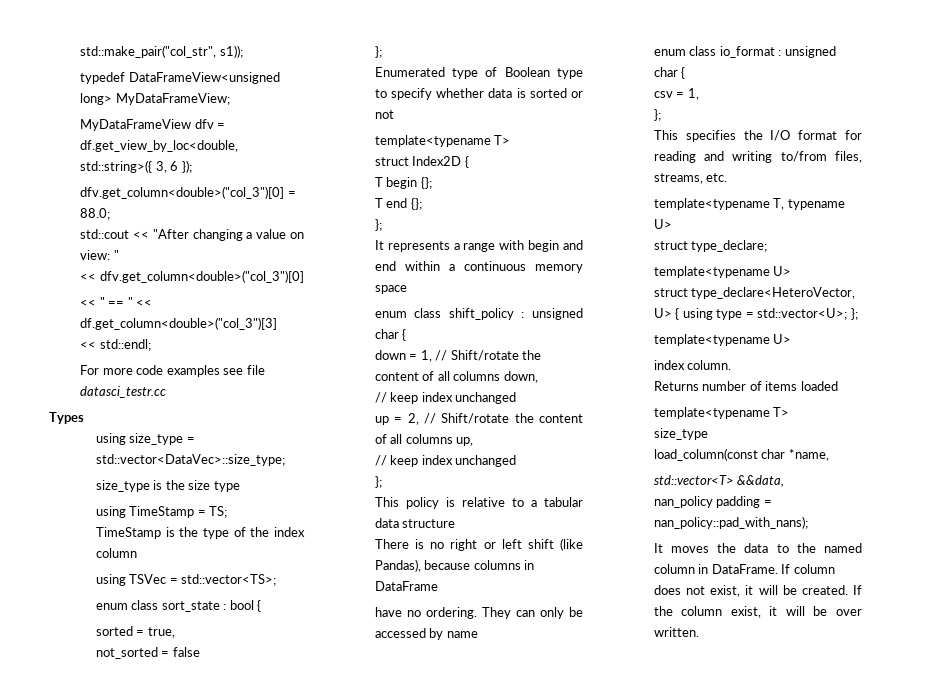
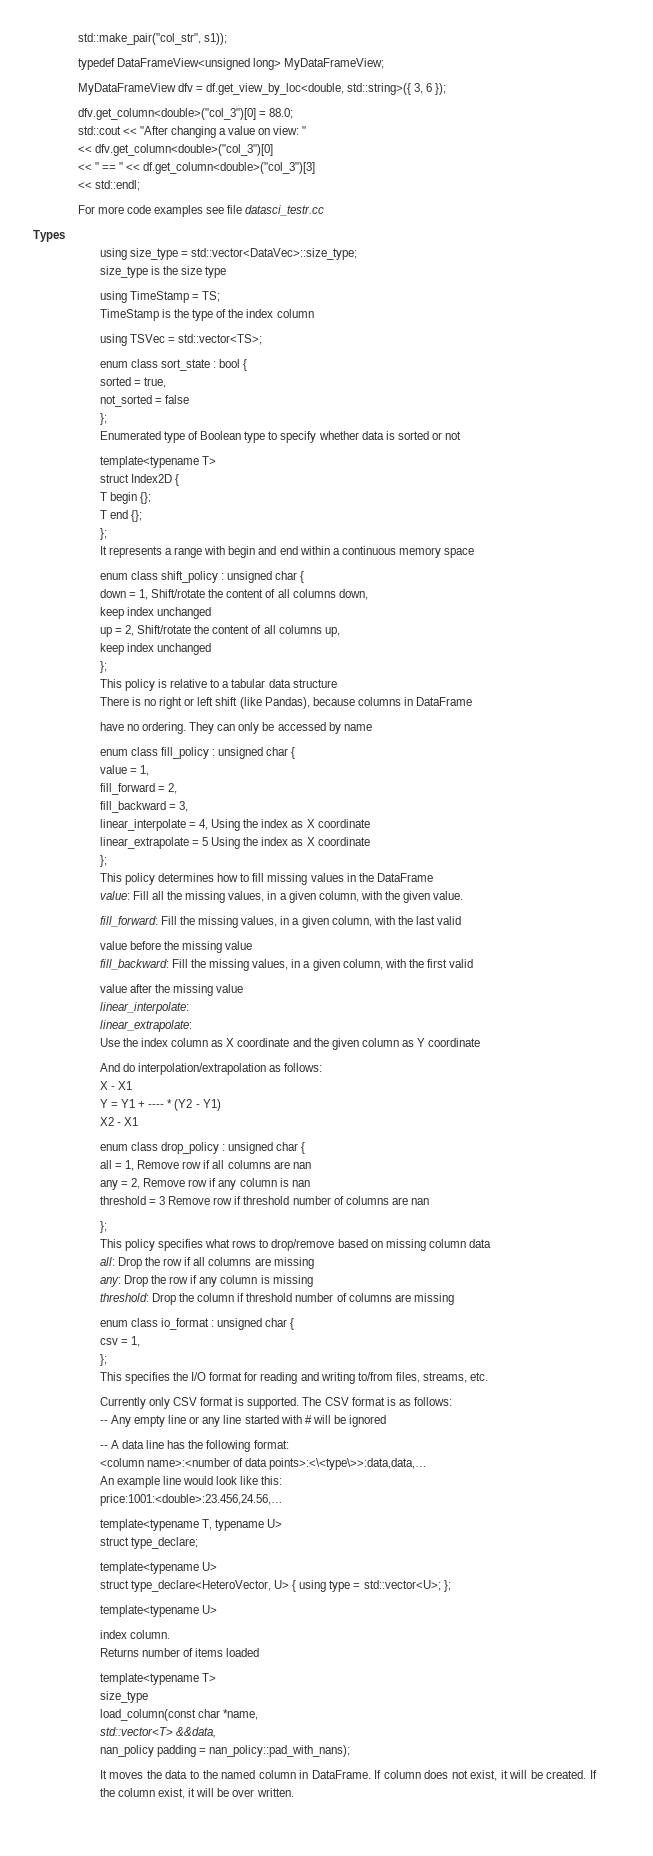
[435,350,448,361] // -> (149, 594) none
[374,392,387,403] // -> (368, 594) none
[423,413,436,424] // -> (135, 630) none
[374,455,387,466] // -> (340, 632) none
(478, 634) none -> [99,747,296,759] [99,765,150,776] [99,783,178,795] [99,801,189,813] [99,819,370,831] [99,837,370,849] [99,855,107,867] [99,873,433,885] [99,891,464,903] [99,916,462,928] [99,941,253,953] [99,959,474,971] [99,984,244,996] [99,1002,189,1014] [99,1020,192,1032] [99,1038,481,1050] [99,1063,323,1075] [99,1081,133,1090] [99,1099,221,1111] [99,1117,139,1126] [99,1142,306,1154] [99,1160,311,1171] [99,1178,310,1190] [99,1196,429,1205] [99,1221,107,1233] [99,1239,491,1251] [99,1257,314,1269] [99,1275,313,1287] [99,1293,454,1305] // enum class fill_policy : unsigned char { // value = 1, // fill_forward = 2, // fill_backward = 3, // linear_interpolate = 4, Using the index as X coordinate // linear_extrapolate = 5 Using the index as X coordinate // }; // This policy determines how to fill missing values in the DataFrame // value: Fill all the missing values, in a given column, with the given value. // fill_forward: Fill the missing values, in a given column, with the last valid // value before the missing value // fill_backward: Fill the missing values, in a given column, with the first valid // value after the missing value // linear_interpolate: // linear_extrapolate: // Use the index column as X coordinate and the given column as Y coordinate // And do interpolation/extrapolation as follows: // X - X1 // Y = Y1 + ---- * (Y2 - Y1) // X2 - X1 // enum class drop_policy : unsigned char { // all = 1, Remove row if all columns are nan // any = 2, Remove row if any column is nan // threshold = 3 Remove row if threshold number of columns are nan // }; // This policy specifies what rows to drop/remove based on missing column data // all: Drop the row if all columns are missing // any: Drop the row if any column is missing // threshold: Drop the column if threshold number of columns are missing
(728, 177) none -> [99,1397,452,1409] [99,1415,387,1427] [99,1440,289,1452] [99,1458,428,1470] [99,1476,283,1488] [99,1494,283,1506] // Currently only CSV format is supported. The CSV format is as follows: // -- Any empty line or any line started with # will be ignored // -- A data line has the following format: // <column name>:<number of data points>:<\<type\>>:data,data,… // An example line would look like this: // price:1001:<double>:23.456,24.56,…

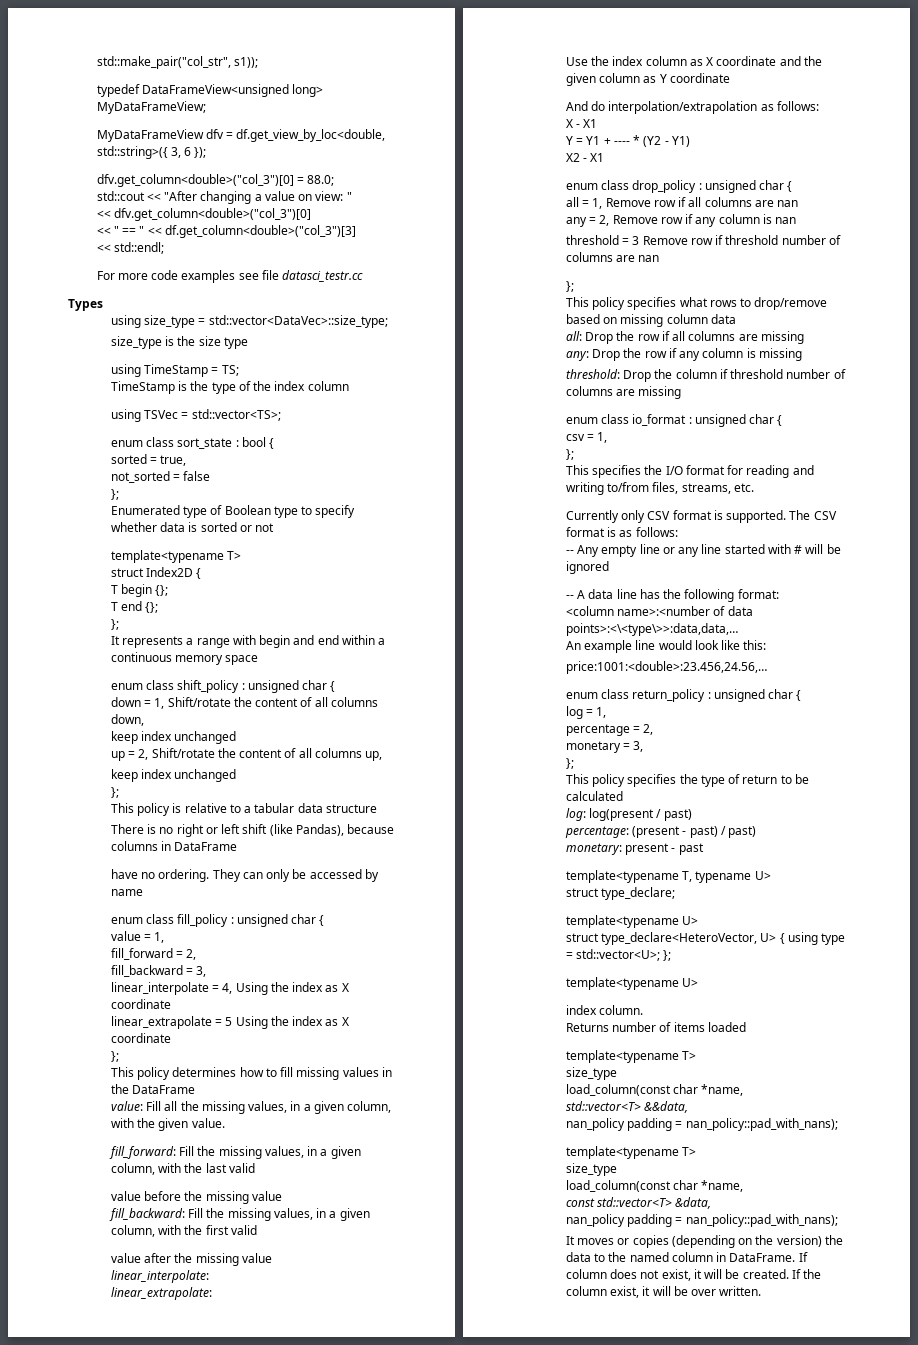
(283, 1500) none -> [566,689,802,702] [566,706,607,719] [566,724,654,736] [566,741,644,753] [566,758,575,769] [566,774,809,787] [566,791,624,801] [566,808,692,821] [565,826,757,838] [566,843,704,855] // enum class return_policy : unsigned char { // log = 1, // percentage = 2, // monetary = 3, // }; // This policy specifies the type of return to be calculated // log: log(present / past) // percentage: (present - past) / past) // monetary: present - past
[99,1770,144,1779] It moves -> [566,1146,697,1159] [566,1163,618,1176] [566,1180,744,1192] [566,1197,712,1209] [566,1214,838,1227] [566,1235,822,1248] template<typename T> // size_type // load_column(const char *name, // const std::vector<T> &data, // nan_policy padding = nan_policy::pad_with_nans); // It moves or copies (depending on the version)

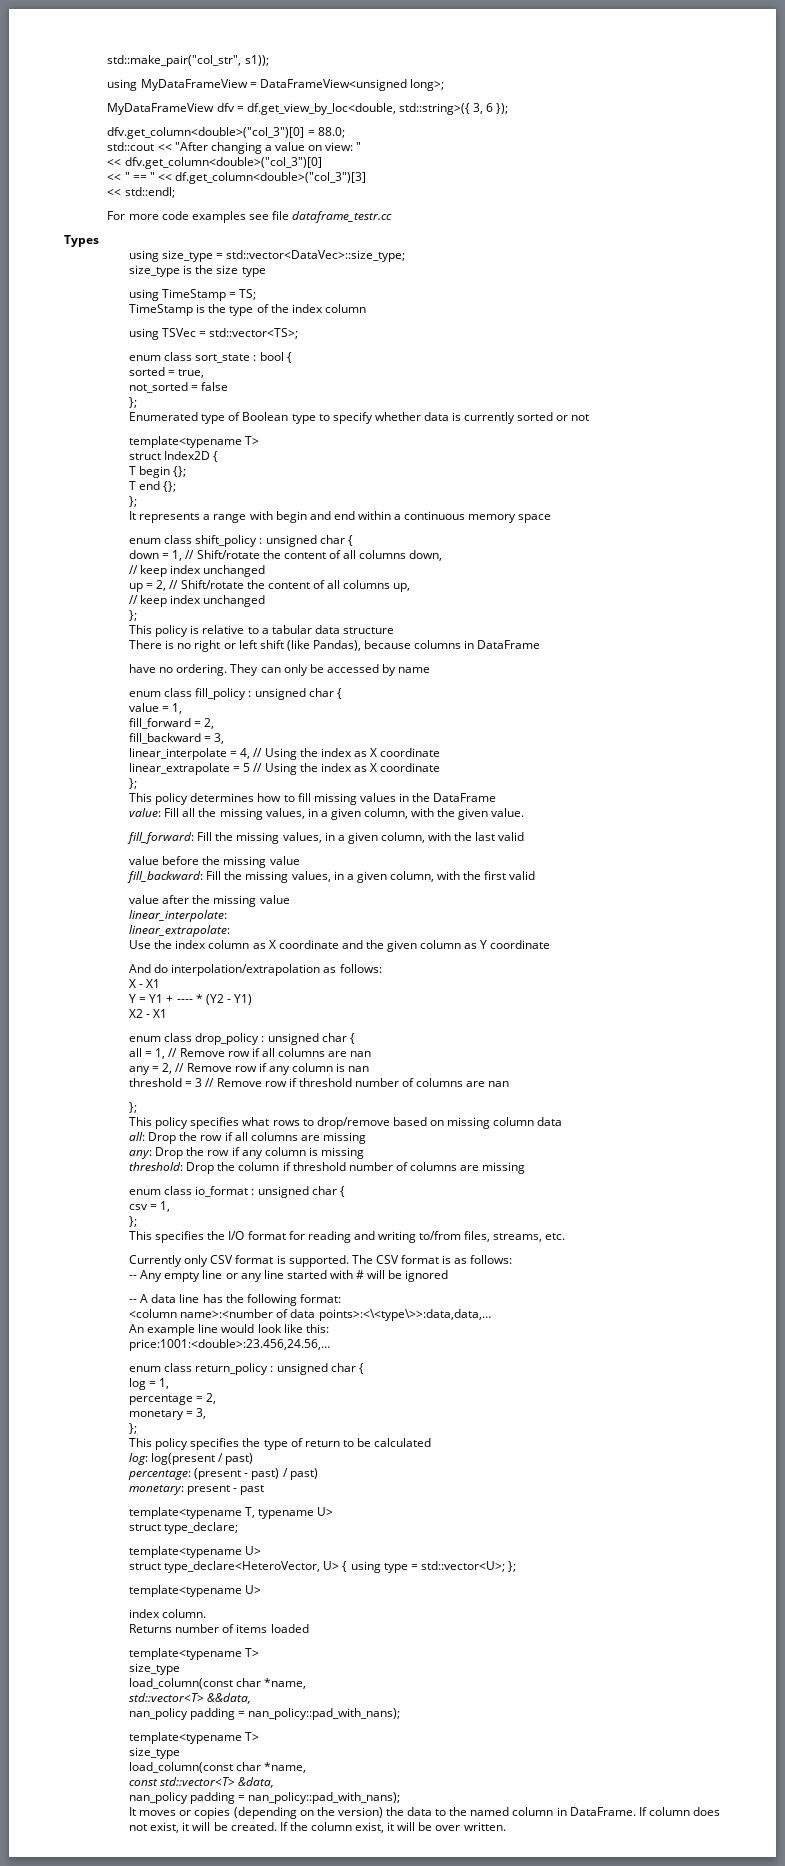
[96,84,324,97] [96,101,206,114] typedef DataFrameView<unsigned long> MyDataFrameView; -> [107,79,444,91] using MyDataFrameView = DataFrameView<unsigned long>;
[282,270,364,282] datasci_testr.cc -> [292,211,393,223] dataframe_testr.cc
(198, 527) none -> [464,412,516,424] currently
(165, 703) none -> [185,550,195,559] //
(145, 720) none -> [129,565,139,574] //
(149, 754) none -> [169,580,179,589] //
(383, 756) none -> [129,595,139,604] //
(233, 988) none -> [253,748,263,757] //
(233, 1021) none -> [253,763,263,772] //
(603, 203) none -> [168,1048,178,1057] //
(610, 220) none -> [175,1063,185,1072] //
(640, 240) none -> [205,1078,215,1087] //

